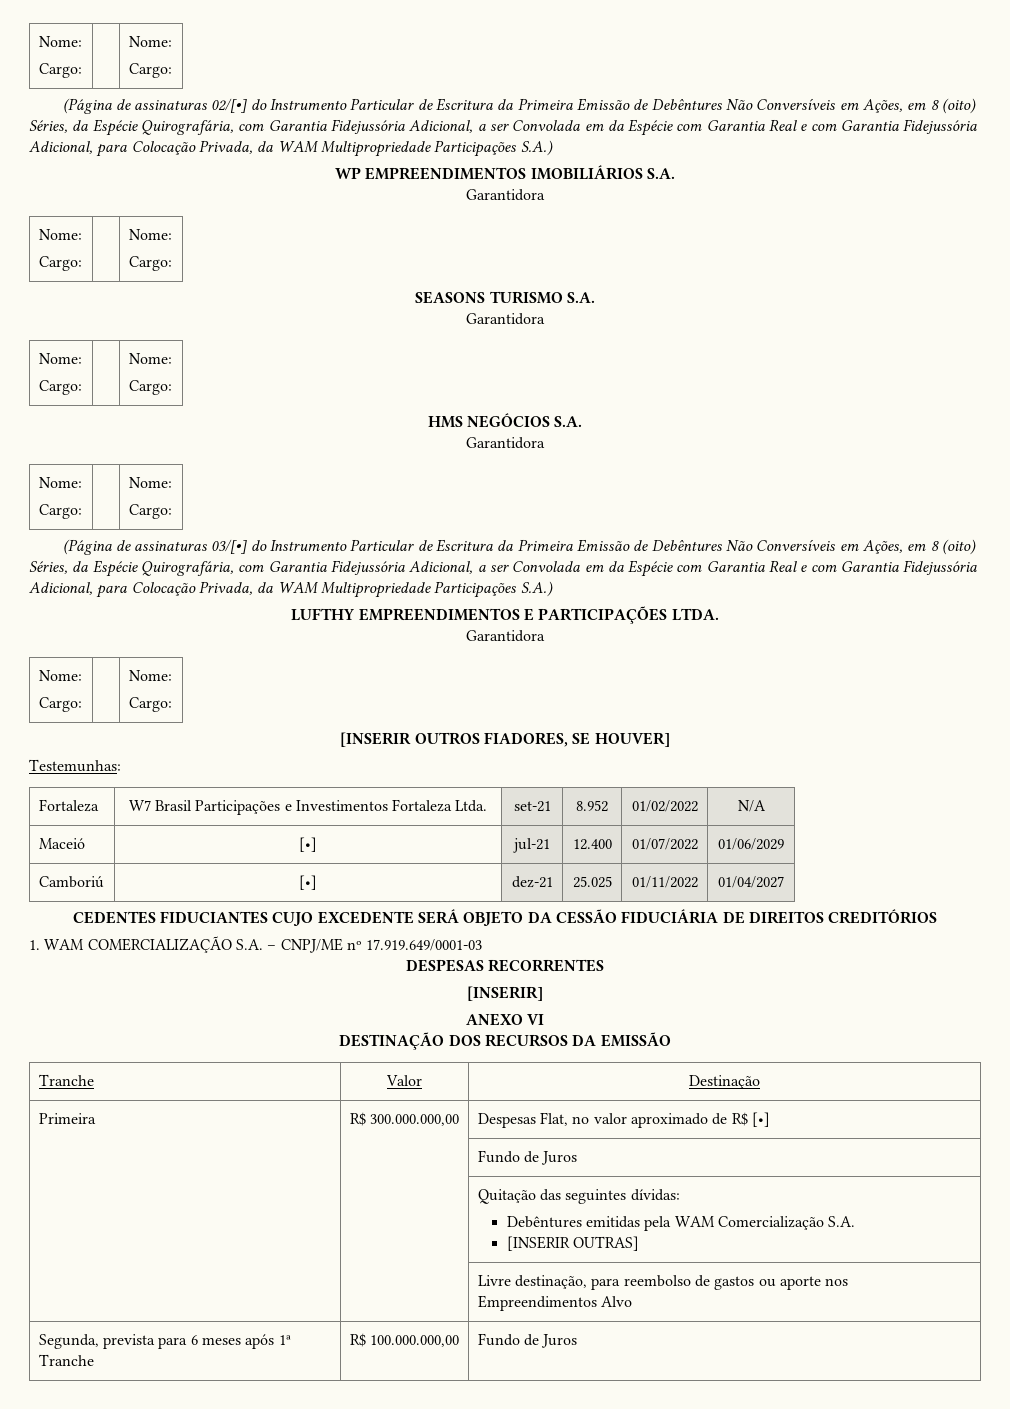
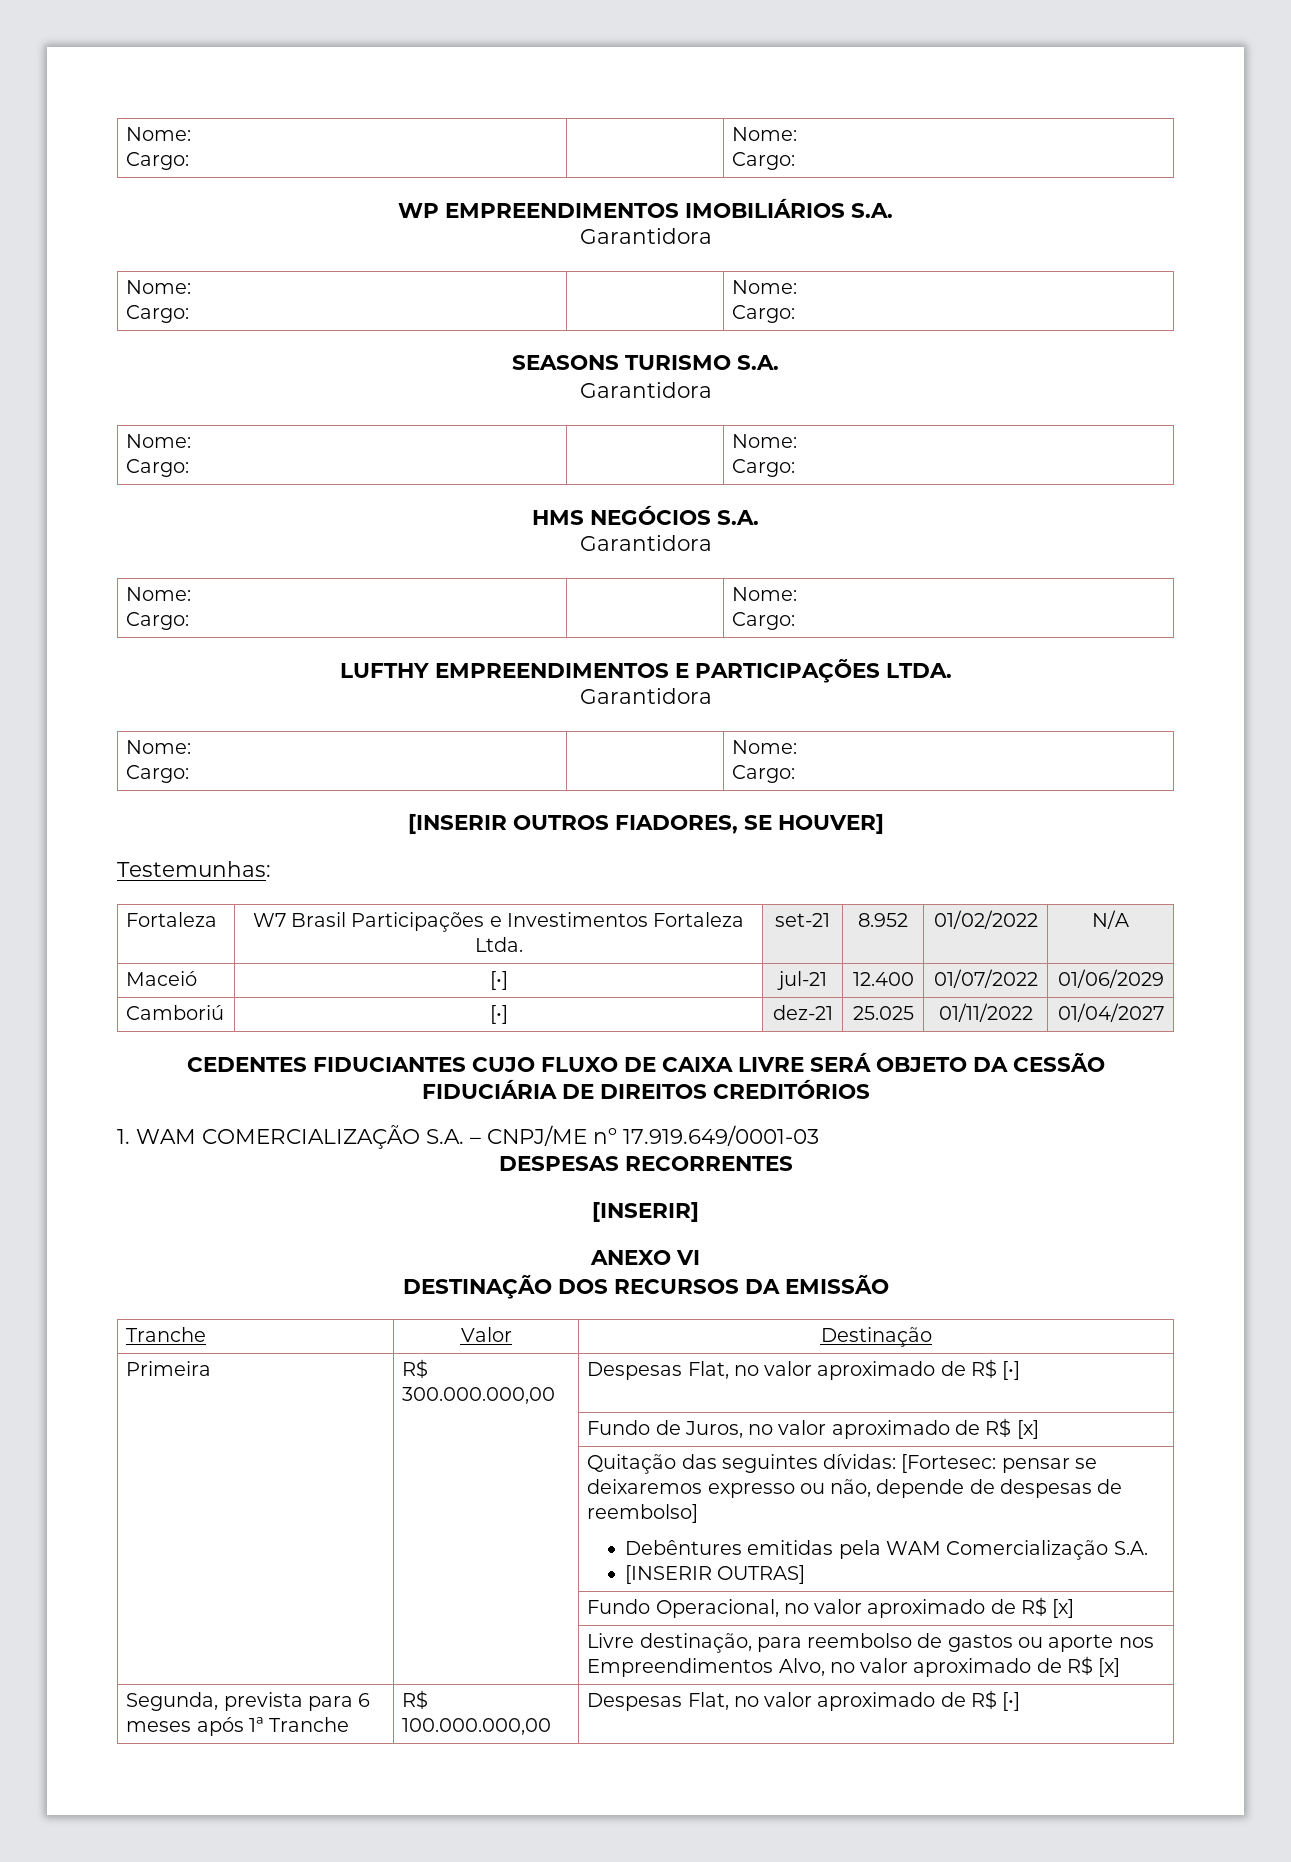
[38,36,82,47] [38,63,82,78] [128,36,172,47] [128,63,172,78] [62,98,976,114] [29,119,978,136] [29,140,553,157] Nome: // Cargo: | | Nome: // Cargo: // (Página de assinaturas 02/[•] do Instrumento Particular de Escritura da Primeira Emissão de Debêntures Não Conversíveis em Ações, em 8 (oito) Séries, da Espécie Quirografária, com Garantia Fidejussória Adicional, a ser Convolada em da Espécie com Garantia Real e com Garantia Fidejussória Adicional, para Colocação Privada, da WAM Multipropriedade Participações S.A.) -> [126,127,192,141] [126,152,190,170] [732,127,798,141] [732,152,796,170] Nome: // Cargo: | | Nome: // Cargo:
[62,539,976,555] [29,560,978,577] [29,581,553,598] // (Página de assinaturas 03/[•] do Instrumento Particular de Escritura da Primeira Emissão de Debêntures Não Conversíveis em Ações, em 8 (oito) Séries, da Espécie Quirografária, com Garantia Fidejussória Adicional, a ser Convolada em da Espécie com Garantia Real e com Garantia Fidejussória Adicional, para Colocação Privada, da WAM Multipropriedade Participações S.A.) -> (796, 621) none
[317,911,414,924] EXCEDENTE -> [540,1057,804,1072] FLUXO DE CAIXA LIVRE
[541,1151,578,1165] [477,1189,680,1204] Juros // | | Quitação das seguintes dívidas: -> [684,1418,1039,1439] [587,1454,1097,1474] [587,1479,1123,1498] [587,1504,699,1523] Juros, no valor aproximado de R$ [x] // | | Quitação das seguintes dívidas: [Fortesec: pensar se deixaremos expresso ou não, depende de despesas de reembolso]
(640, 1243) none -> [587,1597,1075,1618] // | | Fundo Operacional, no valor aproximado de R$ [x]
[600,1296,632,1307] Alvo -> [778,1656,1121,1677] Alvo, no valor aproximado de R$ [x]
[477,1333,578,1348] Fundo de Juros -> [587,1690,1021,1711] Despesas Flat, no valor aproximado de R$ [•]

